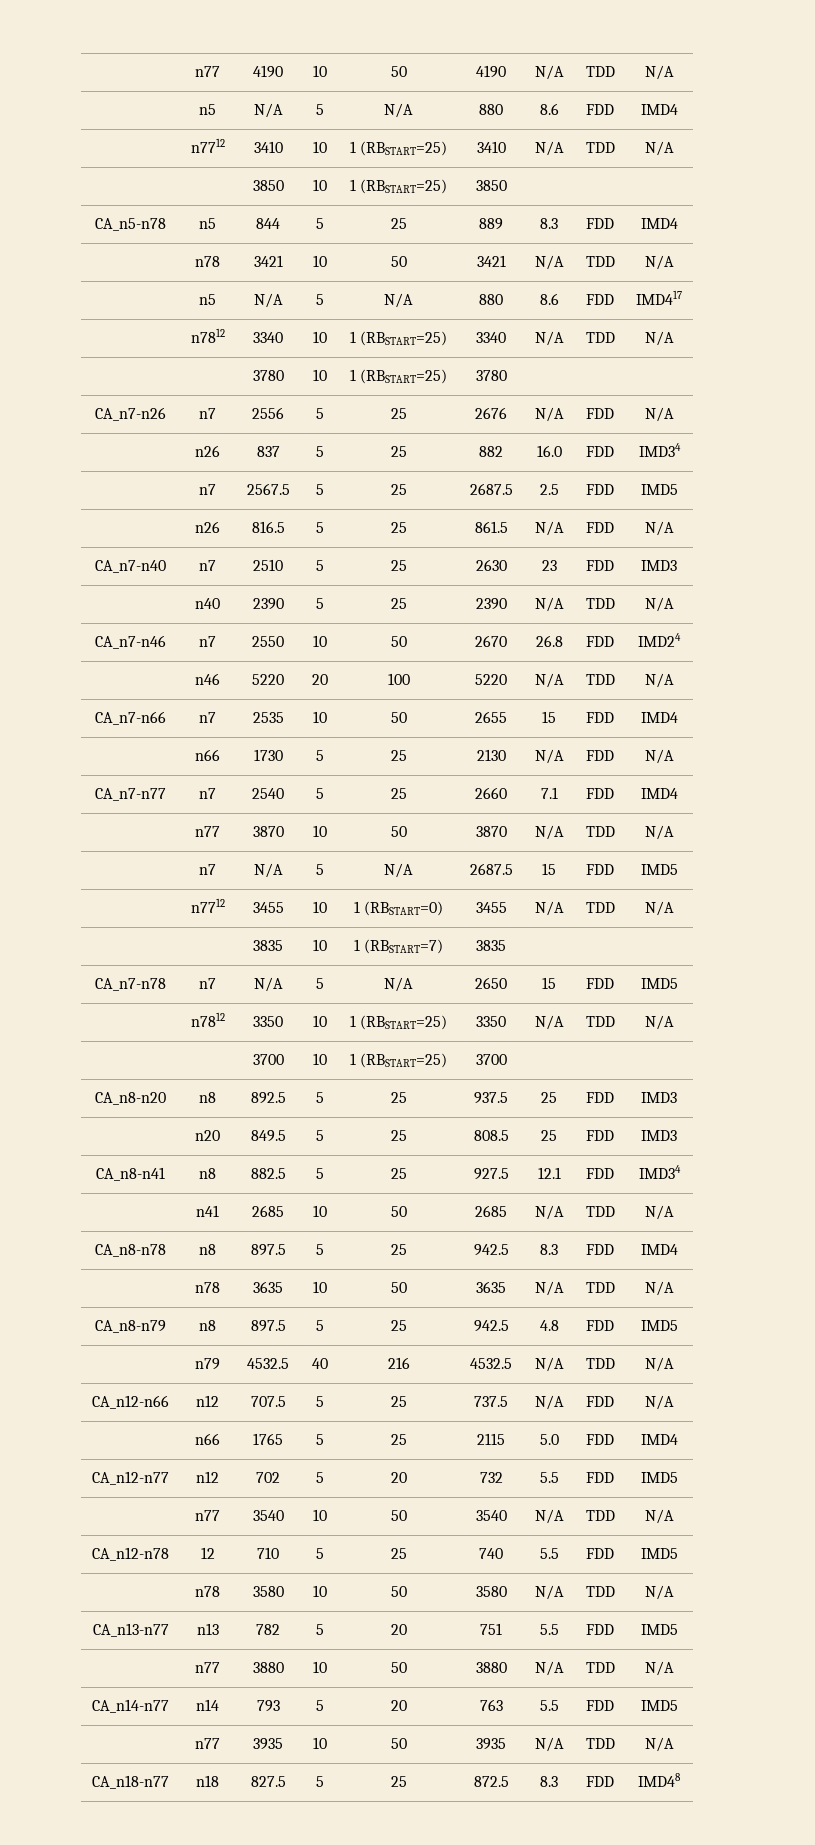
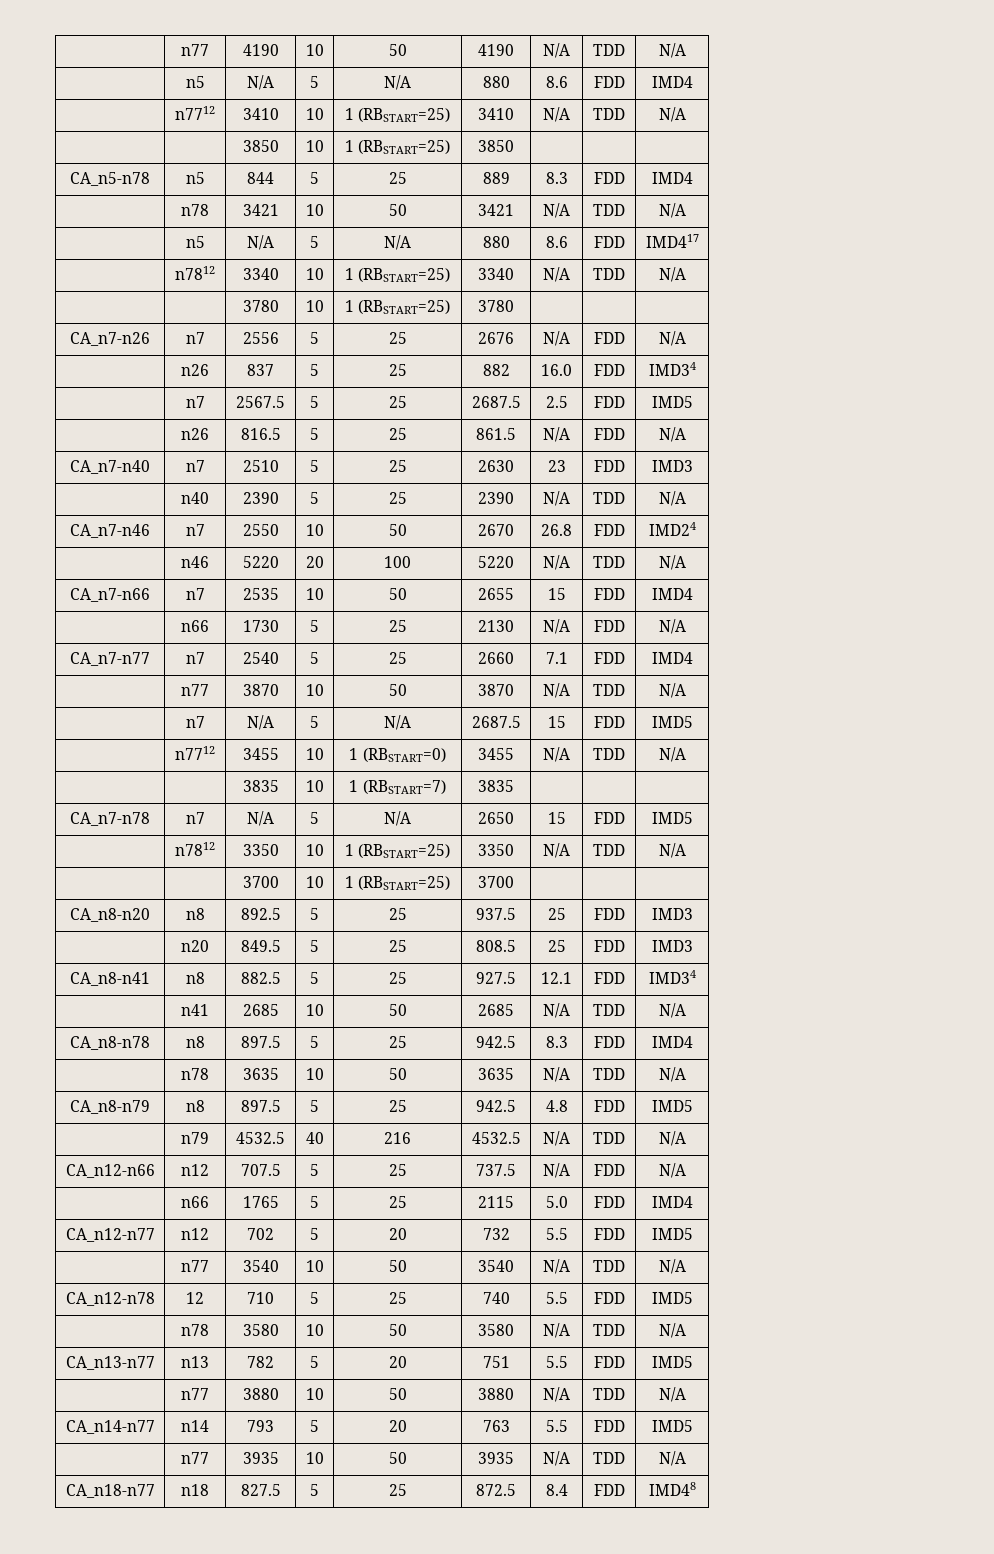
[540,1776,558,1787] 8.3 -> [545,1484,568,1496] 8.4

